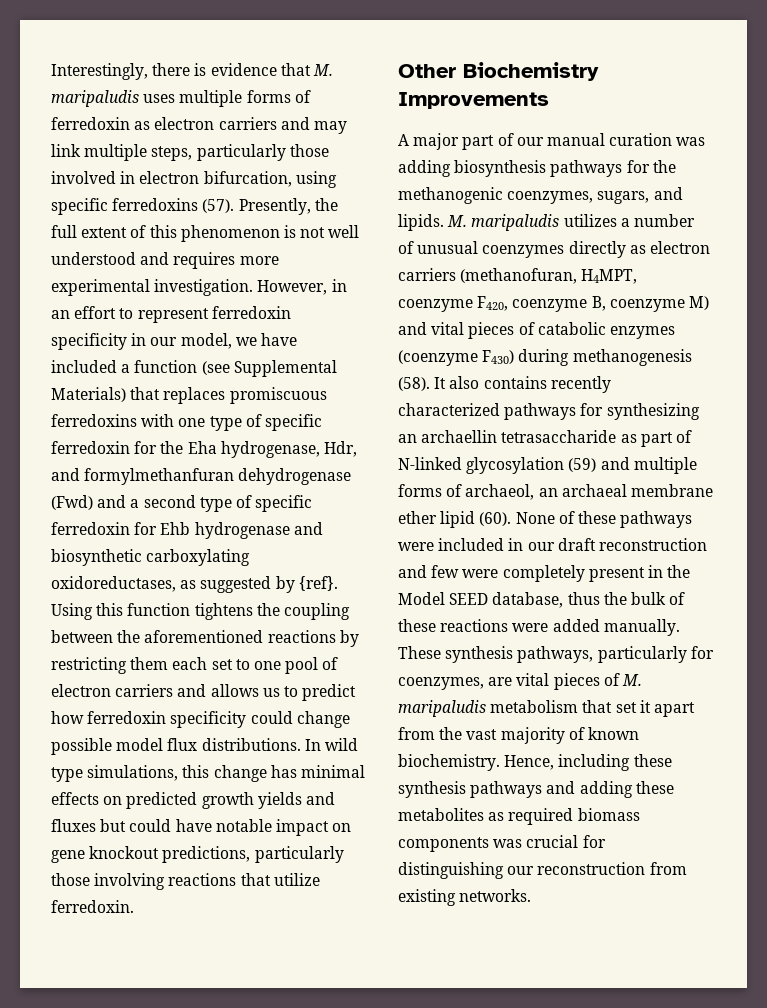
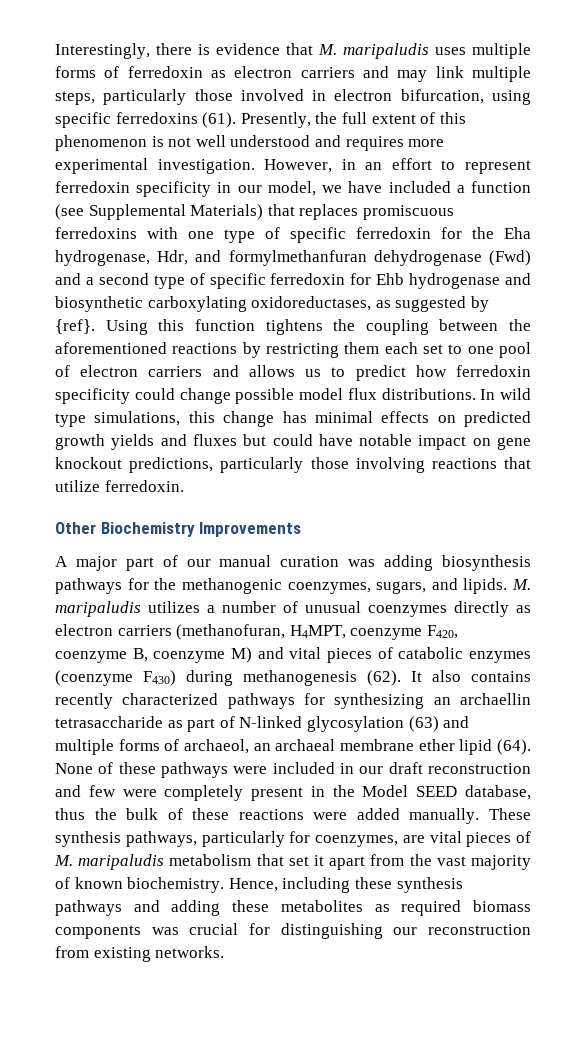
[202,199,235,213] (57). -> [202,112,237,128] (61).
[398,377,430,391] (58). -> [367,670,401,686] (62).
[568,458,597,472] (59) -> [408,716,439,732] (63)
[479,512,512,526] (60). -> [497,739,531,755] (64).

